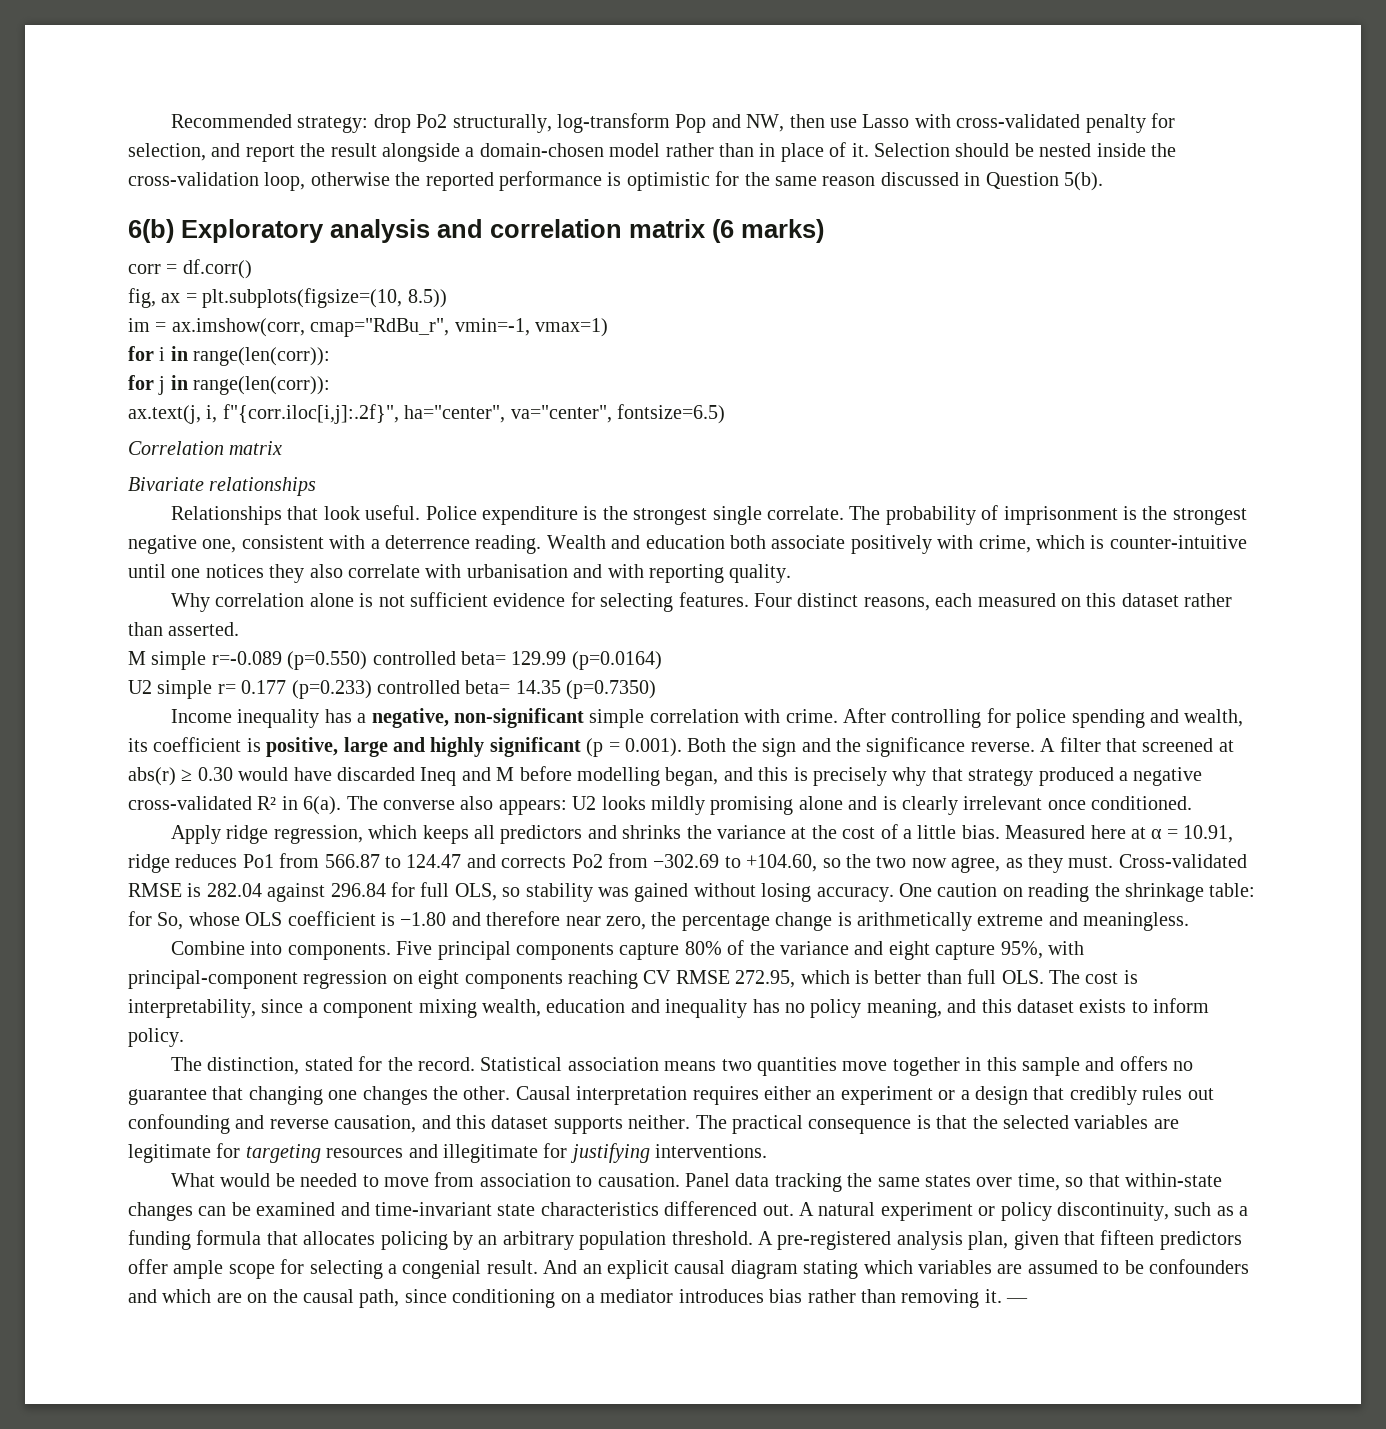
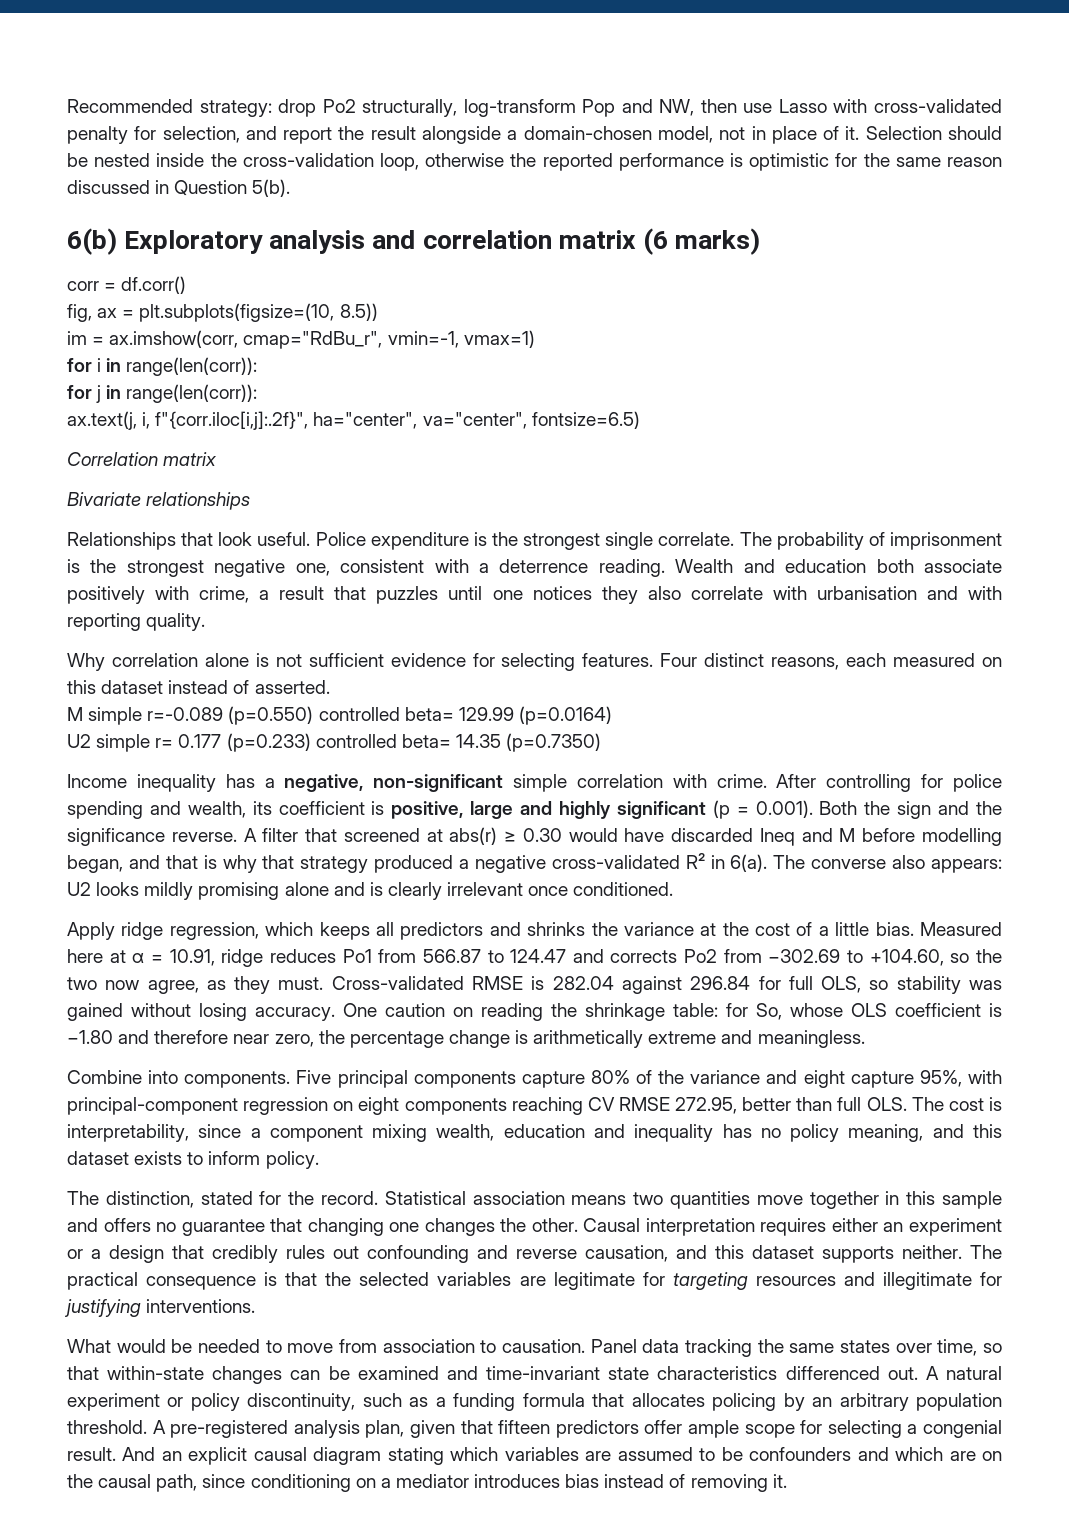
[609,143,754,157] model rather than -> [657,126,746,143] model, not
[1035,535,1247,549] which is counter-intuitive -> [259,586,439,604] a result that puzzles
[1184,593,1233,607] [128,622,163,636] rather than -> [168,680,250,694] instead of
[758,767,887,786] this is precisely -> [165,855,217,869] that is
[800,970,869,984] which is -> (738, 1105) none
[807,1289,896,1303] rather than -> [604,1474,686,1488] instead of
[1006,1298,1029,1303] — -> (787, 1481) none

